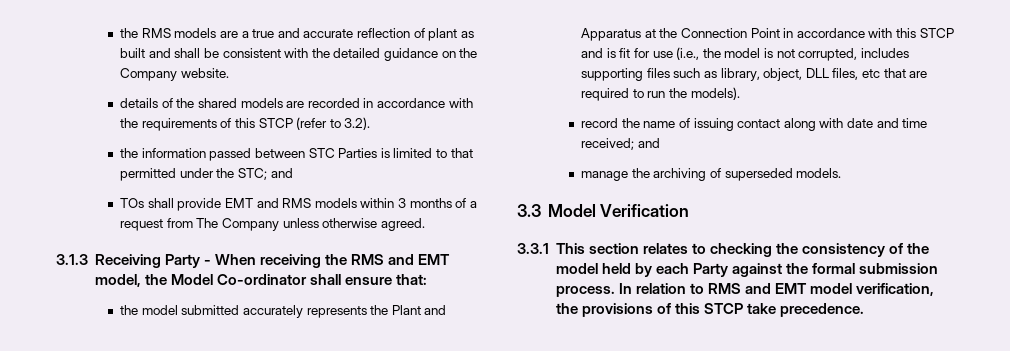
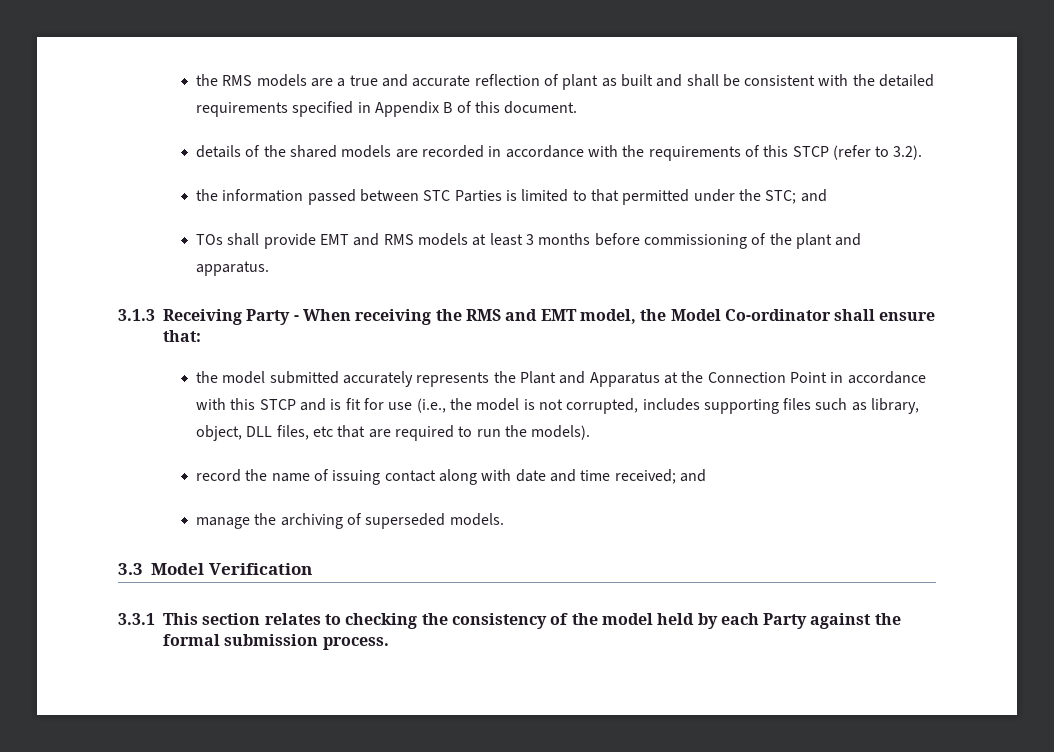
[384,48,478,61] [119,68,229,81] guidance on the Company website. -> [196,101,578,117] requirements specified in Appendix B of this document.
[360,198,478,208] [119,218,425,231] within 3 months of a request from The Company unless otherwise agreed. -> [472,233,862,249] [196,261,270,276] at least 3 months before commissioning of the plant and apparatus.
[618,283,935,296] [555,303,865,317] In relation to RMS and EMT model verification, the provisions of this STCP take precedence. -> (389, 643) none

